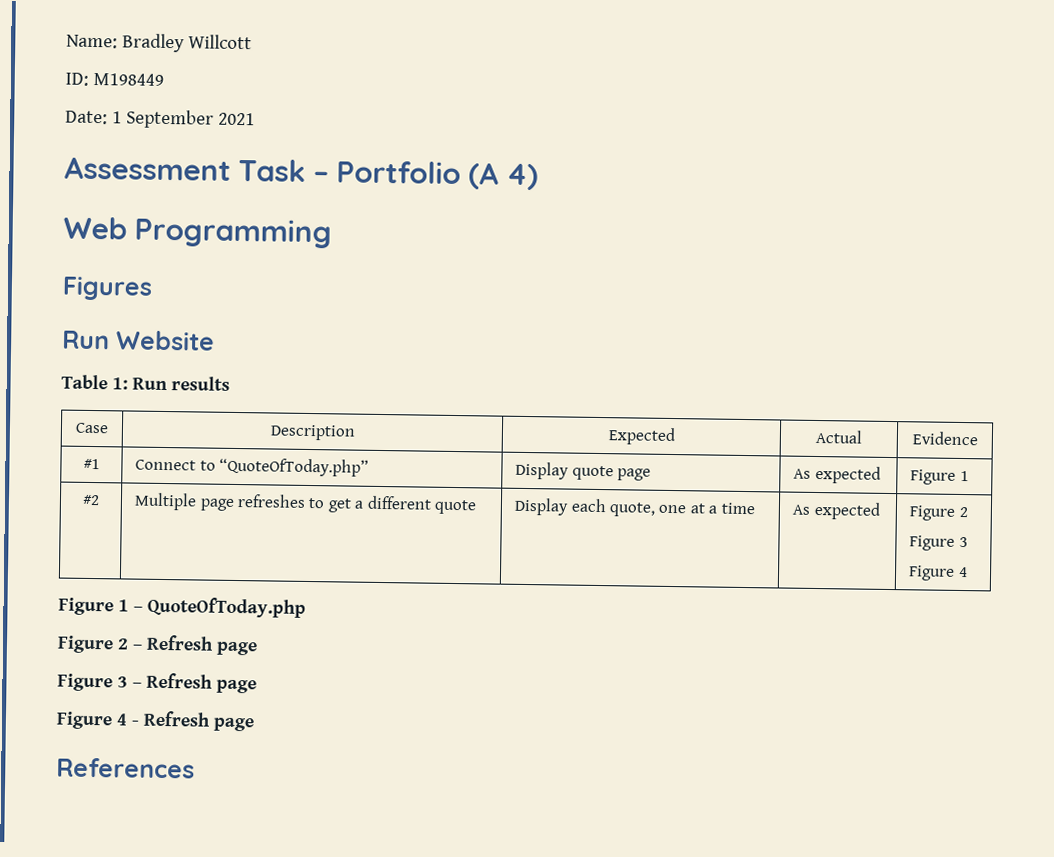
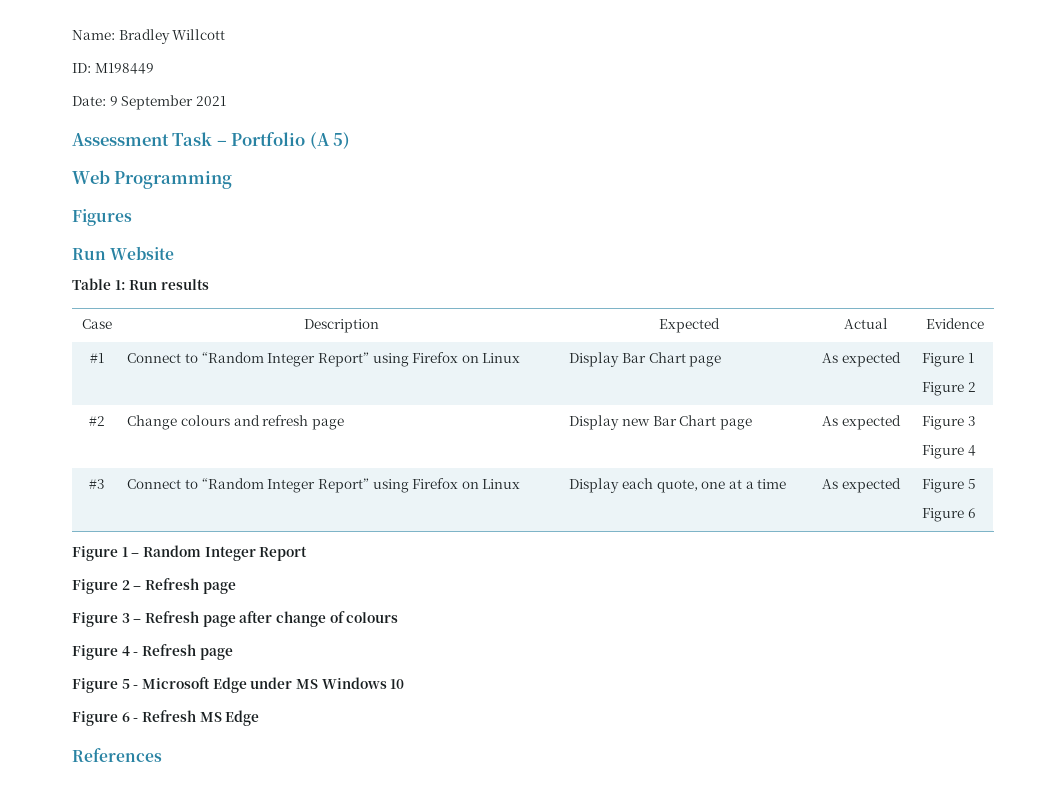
[111,111,122,124] 1 -> [109,96,118,106] 9
[506,163,539,191] 4) -> [333,132,351,149] 5)
[218,457,369,477] [515,461,614,481] “QuoteOfToday.php” | Display quote -> [201,352,521,367] [569,352,686,367] “Random Integer Report” using Firefox on Linux | Display Bar Chart
(969, 476) none -> [922,382,976,396] // Figure 2
[134,492,478,515] Multiple page refreshes to get a different quote -> [127,415,344,430] [569,415,752,430] [822,415,901,430] [922,416,976,430] [922,445,976,459] [88,479,105,489] [127,478,521,493] Change colours and refresh page | Display new Bar Chart page | As expected | Figure 3 // Figure 4 // #3 | Connect to “Random Integer Report” using Firefox on Linux
[958,506,968,518] [909,535,968,551] [908,565,968,581] 2 // Figure 3 // Figure 4 -> [967,479,976,489] [922,508,976,522] 5 // Figure 6
[146,596,306,618] QuoteOfToday.php -> [142,545,308,561] Random Integer Report
(257, 686) none -> [239,611,399,627] after change of colours
(254, 724) none -> [72,677,405,693] [72,710,260,726] // Figure 5 - Microsoft Edge under MS Windows 10 // Figure 6 - Refresh MS Edge

